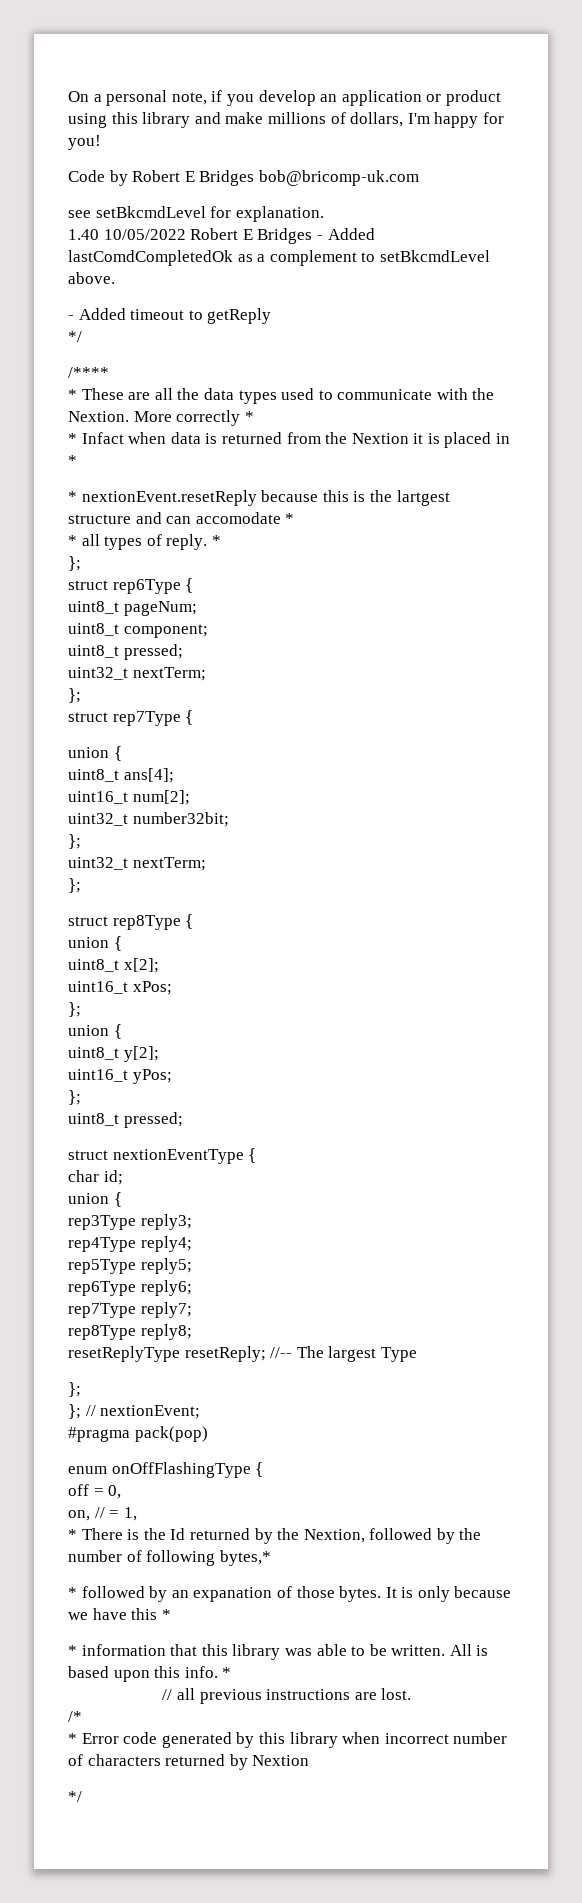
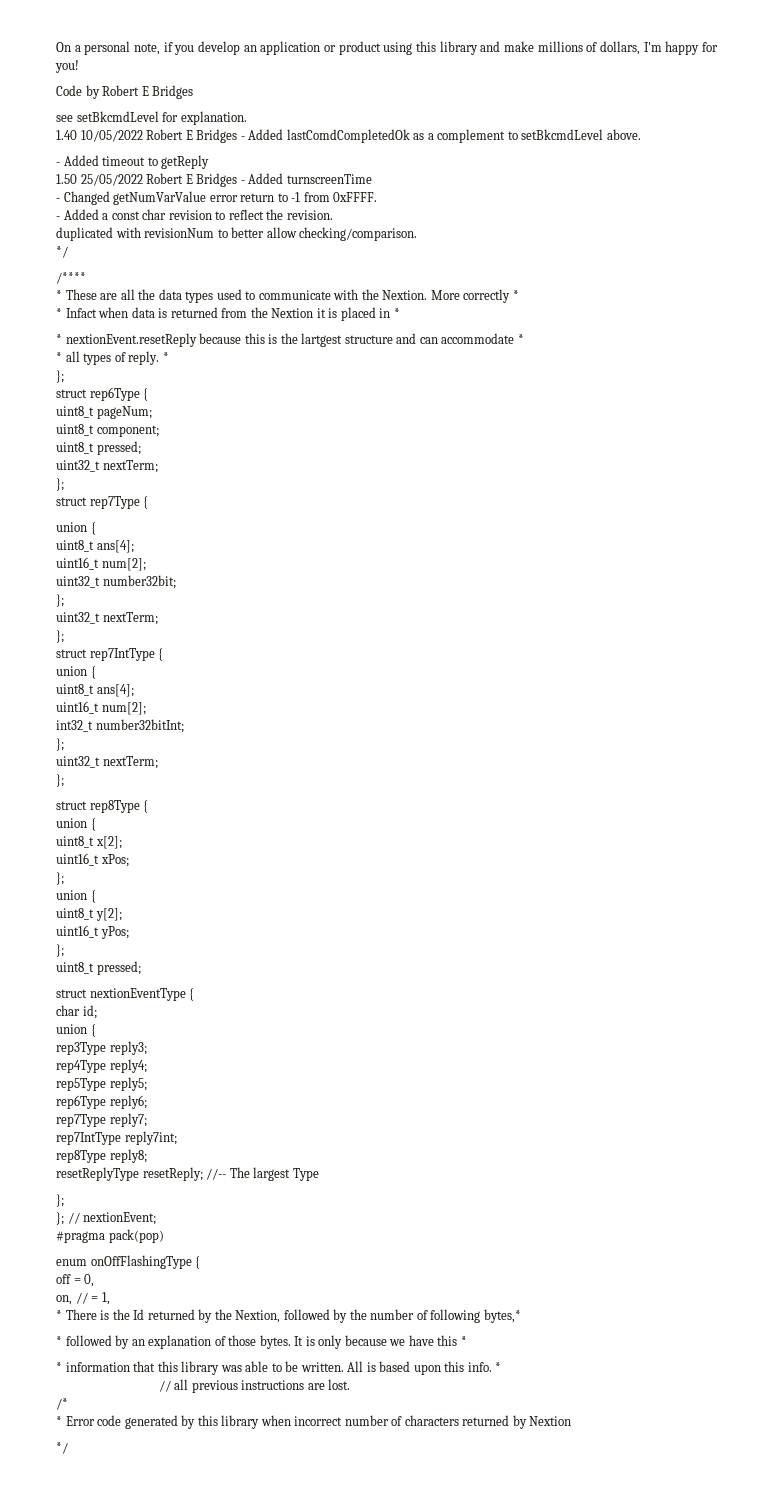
[258,170,419,186] bob@bricomp-uk.com -> (194, 92) none
(272, 316) none -> [56,173,372,187] [56,191,378,205] [56,209,333,220] [56,227,418,241] // 1.50 25/05/2022 Robert E Bridges - Added turnscreenTime // - Changed getNumVarValue error return to -1 from 0xFFFF. // - Added a const char revision to reflect the revision. // duplicated with revisionNum to better allow checking/comparison.
[195,512,281,524] accomodate -> [441,333,515,344] accommodate
(81, 885) none -> [56,648,164,661] [56,666,96,679] [56,684,134,697] [56,701,146,715] [56,719,184,733] [56,738,64,751] [56,756,158,769] [56,774,64,787] // struct rep7IntType { // union { // uint8_t ans[4]; // uint16_t num[2]; // int32_t number32bitInt; // }; // uint32_t nextTerm; // };
(192, 1310) none -> [56,1131,177,1145] // rep7IntType reply7int;
[193,1587,273,1602] expanation -> [148,1335,212,1349] explanation

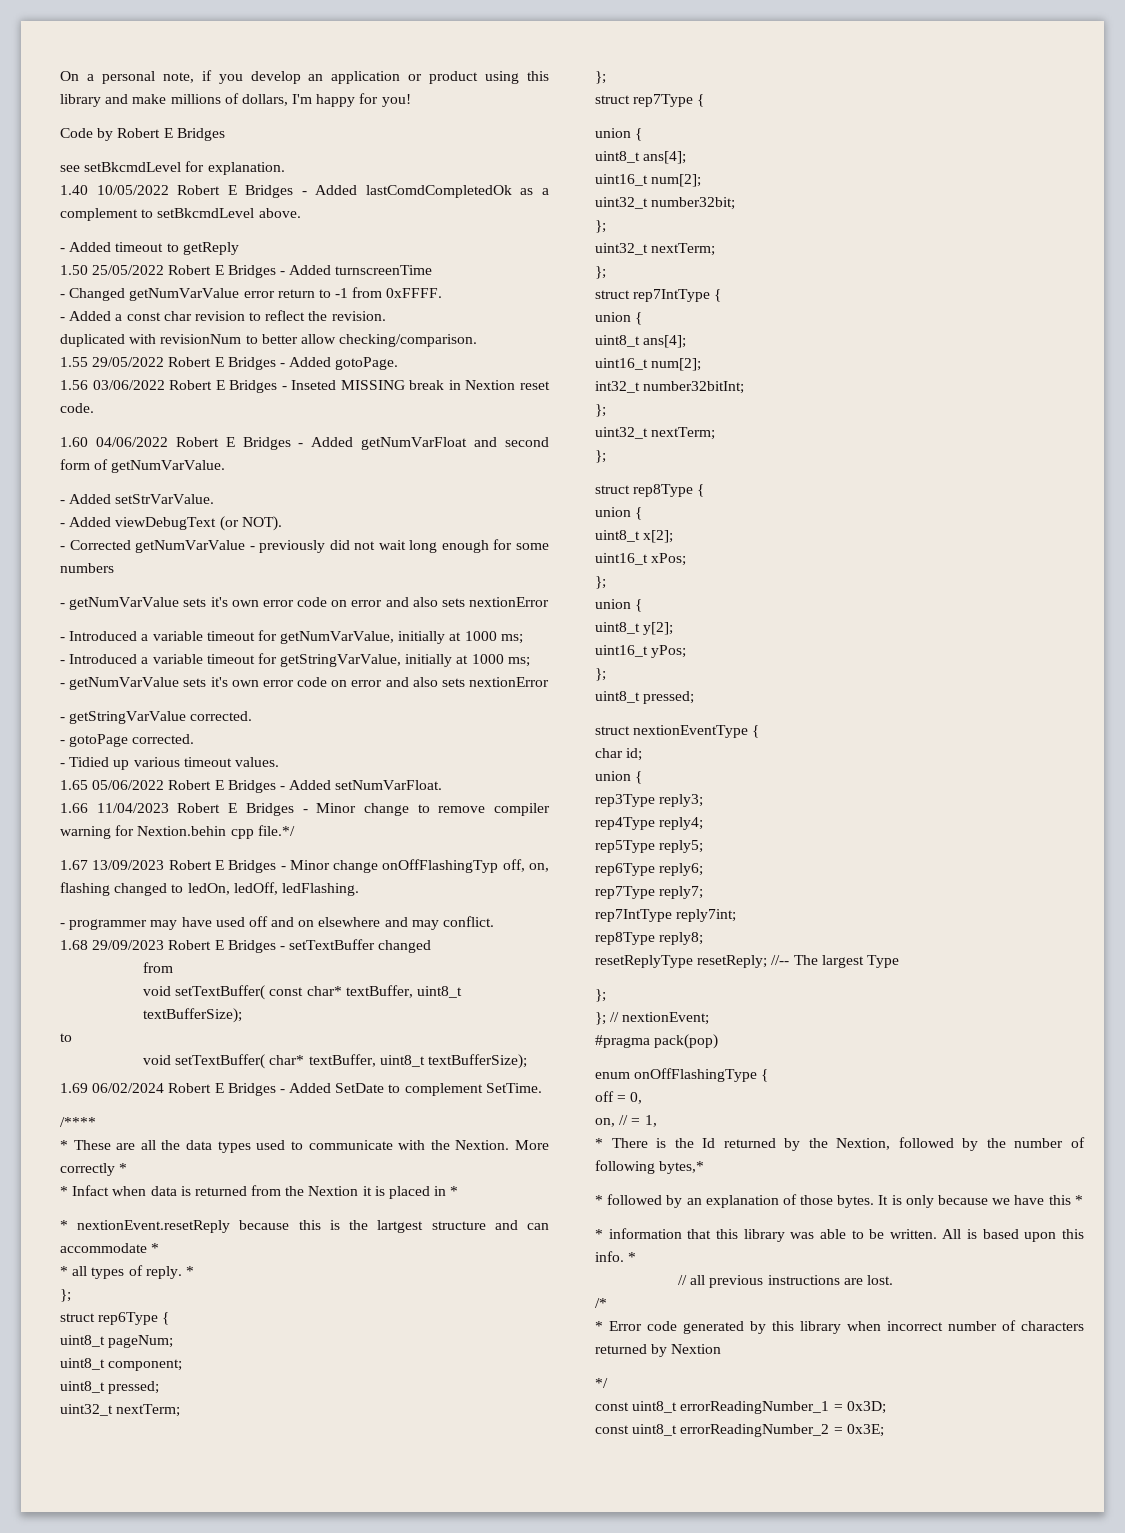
[56,246,68,258] */ -> [60,357,399,370] [60,380,550,393] [60,403,94,413] [60,437,549,450] [60,459,226,473] [60,494,215,504] [60,516,282,531] [60,539,549,553] [60,563,114,573] [60,597,550,610] [60,630,523,644] [60,653,530,667] [60,677,550,690] [60,711,253,724] [60,734,195,747] [60,757,279,770] [60,780,443,793] [60,803,550,816] [60,825,295,839] [60,859,550,873] [60,882,359,896] [60,916,495,930] [60,939,432,953] [143,962,174,973] [143,985,462,1000] [143,1008,243,1023] [60,1033,72,1042] [143,1054,527,1069] [60,1083,542,1096] 1.55 29/05/2022 Robert E Bridges - Added gotoPage. // 1.56 03/06/2022 Robert E Bridges - Inseted MISSING break in Nextion reset code. // 1.60 04/06/2022 Robert E Bridges - Added getNumVarFloat and second form of getNumVarValue. // - Added setStrVarValue. // - Added viewDebugText (or NOT). // - Corrected getNumVarValue - previously did not wait long enough for some numbers // - getNumVarValue sets it's own error code on error and also sets nextionError // - Introduced a variable timeout for getNumVarValue, initially at 1000 ms; // - Introduced a variable timeout for getStringVarValue, initially at 1000 ms; // - getNumVarValue sets it's own error code on error and also sets nextionError // - getStringVarValue corrected. // - gotoPage corrected. // - Tidied up various timeout values. // 1.65 05/06/2022 Robert E Bridges - Added setNumVarFloat. // 1.66 11/04/2023 Robert E Bridges - Minor change to remove compiler warning for Nextion.behin cpp file.*/ // 1.67 13/09/2023 Robert E Bridges - Minor change onOffFlashingTyp off, on, flashing changed to ledOn, ledOff, ledFlashing. // - programmer may have used off and on elsewhere and may conflict. // 1.68 29/09/2023 Robert E Bridges - setTextBuffer changed // from // void setTextBuffer( const char* textBuffer, uint8_t textBufferSize); // to // void setTextBuffer( char* textBuffer, uint8_t textBufferSize); // 1.69 06/02/2024 Robert E Bridges - Added SetDate to complement SetTime.
(68, 1448) none -> [595,1401,886,1414] [595,1424,884,1437] // const uint8_t errorReadingNumber_1 = 0x3D; // const uint8_t errorReadingNumber_2 = 0x3E;

